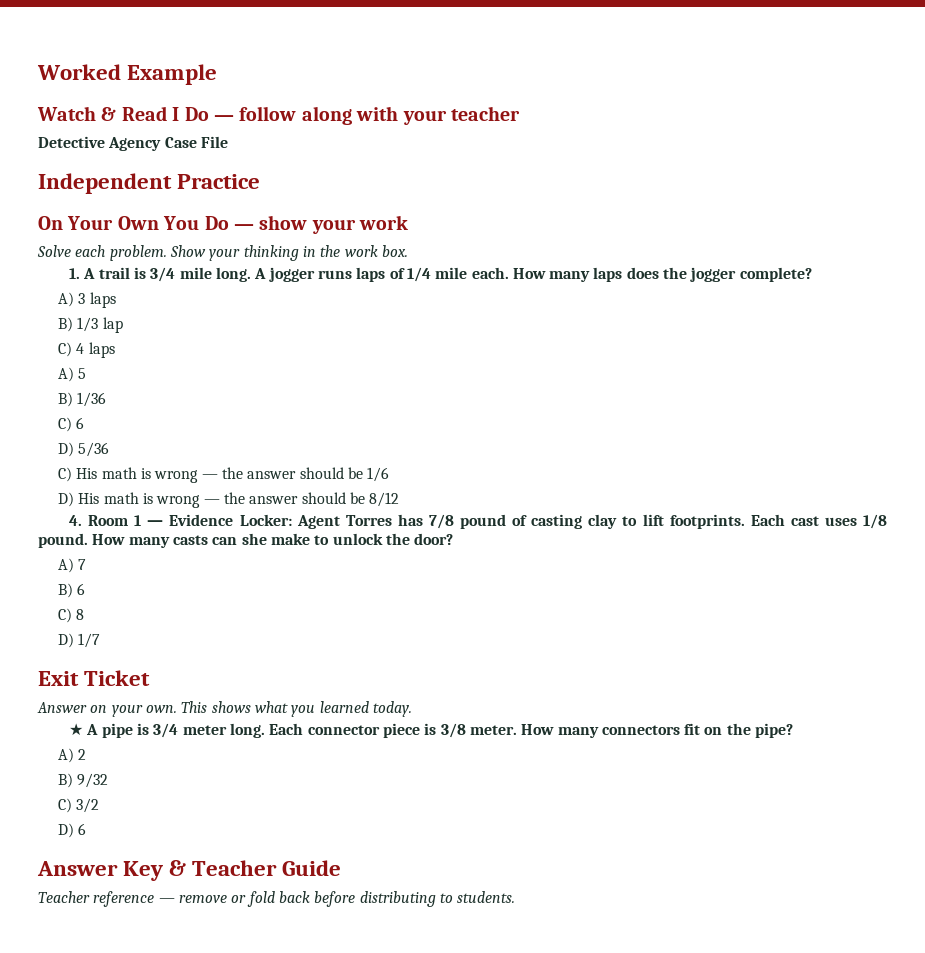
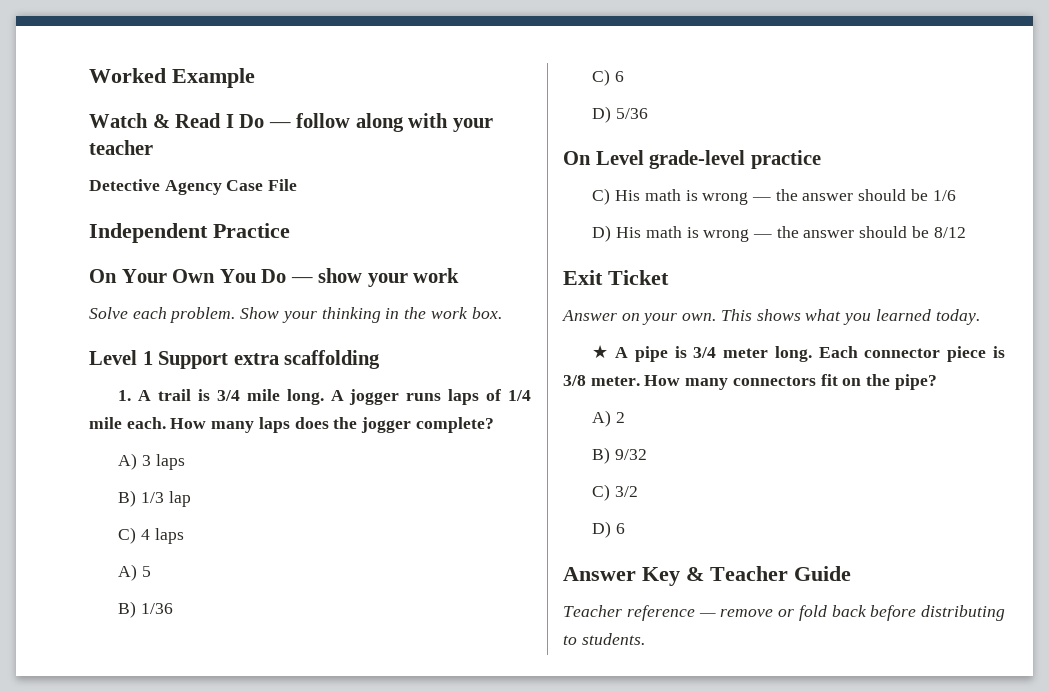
(408, 251) none -> [89,350,381,369] // Level 1 Support extra scaffolding
(110, 449) none -> [563,150,821,169] // On Level grade-level practice
[69,514,887,529] [38,533,454,548] [58,558,87,573] [58,583,86,598] [58,608,85,623] [58,633,101,648] // 4. Room 1 — Evidence Locker: Agent Torres has 7/8 pound of casting clay to lift footprints. Each cast uses 1/8 pound. How many casts can she make to unlock the door? // A) 7 // B) 6 // C) 8 // D) 1/7 -> (966, 232) none

